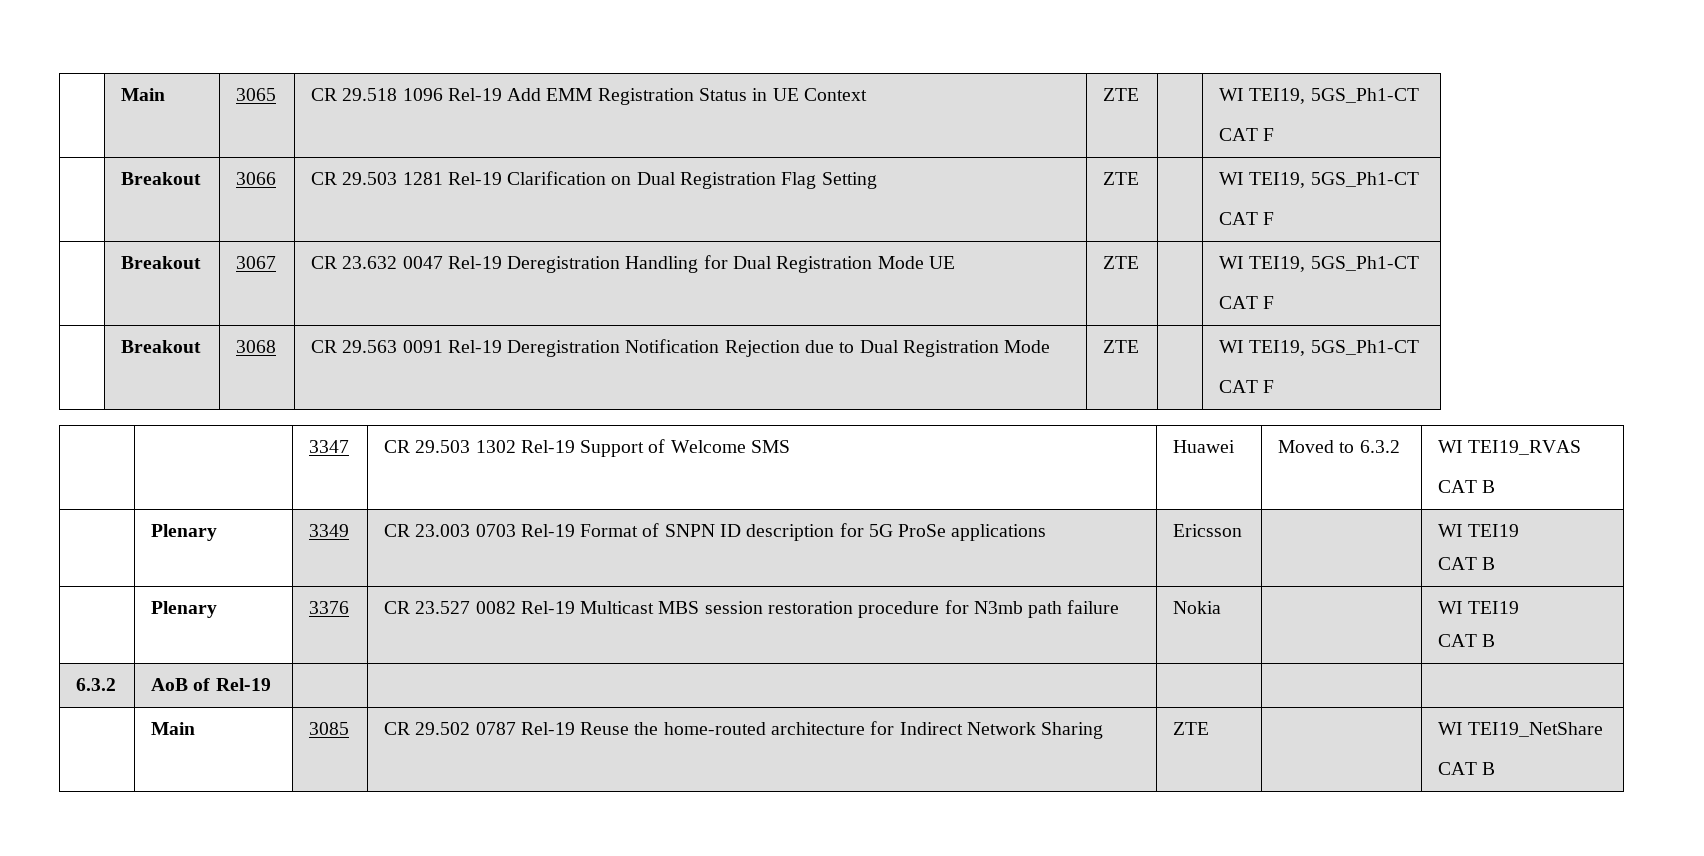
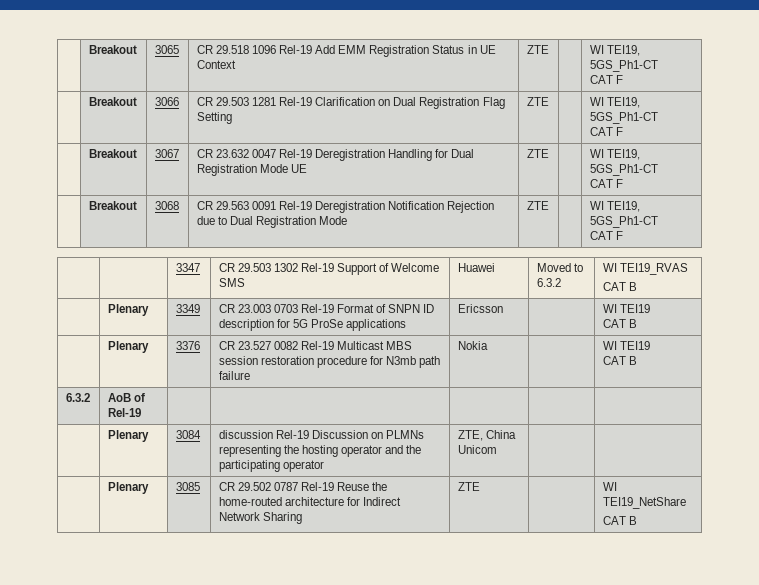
[121,88,166,101] | Main -> [88,45,137,54] | Breakout
[151,722,196,735] Main -> [107,430,149,442] [175,430,201,439] [218,430,425,439] [218,445,422,457] [218,460,324,472] [457,430,516,441] [457,445,497,454] [107,482,149,494] Plenary | 3084 | discussion Rel-19 Discussion on PLMNs representing the hosting operator and the participating operator | ZTE, China Unicom | | // | Plenary

